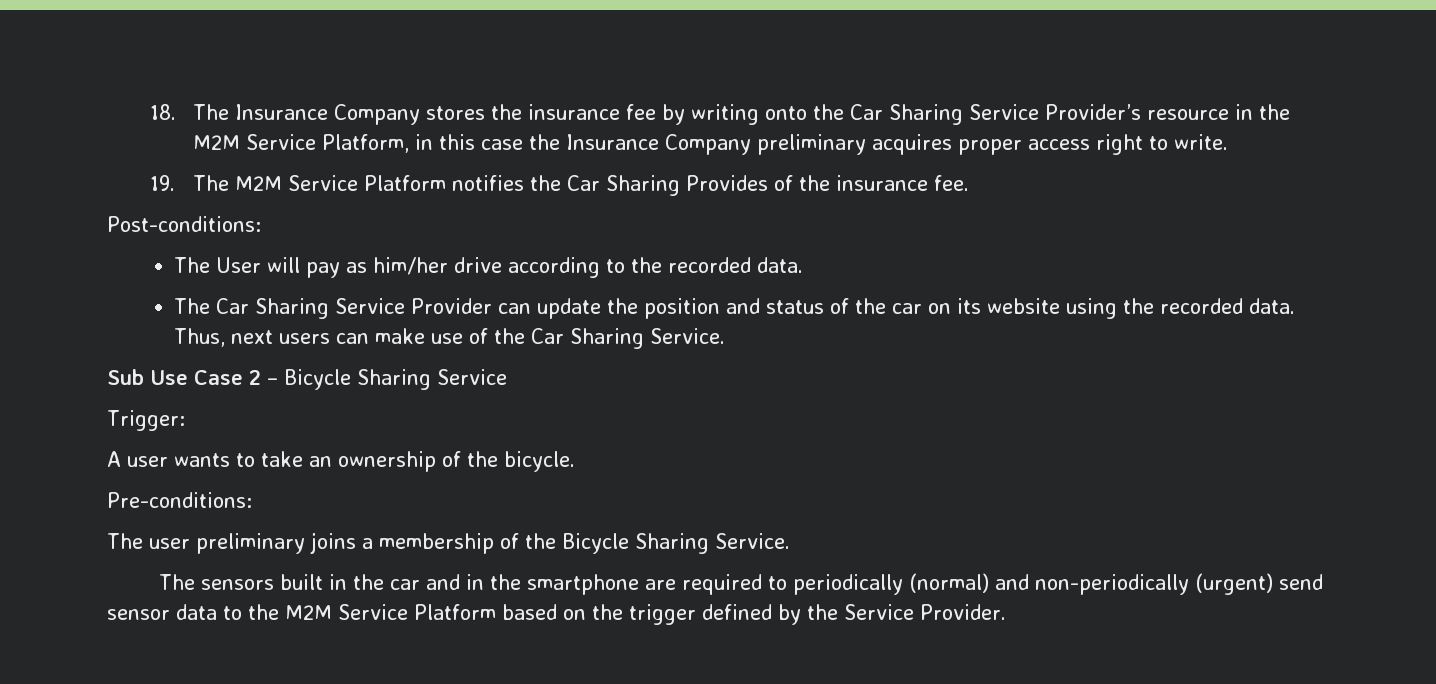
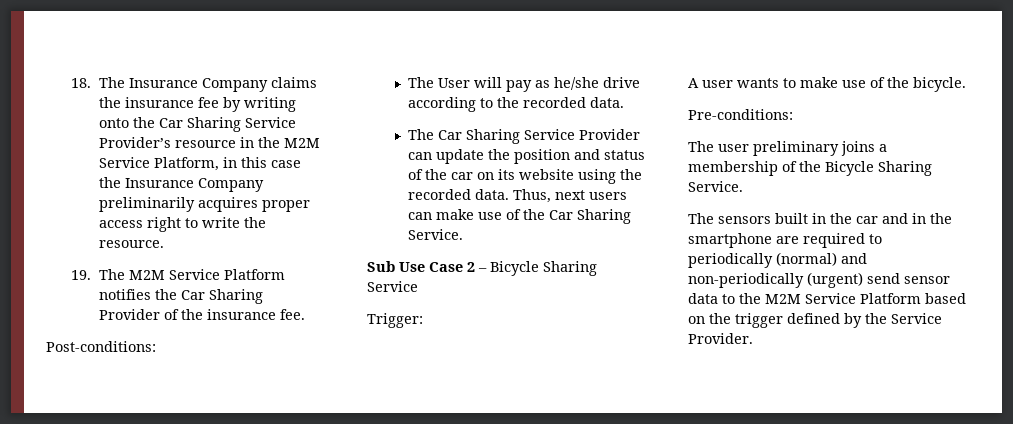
[426,106,486,120] stores -> [270,77,317,88] claims
[757,134,867,155] preliminary -> [98,197,195,212] preliminarily
[1174,134,1229,150] write. -> [201,217,266,228] [98,240,164,248] write the resource.
[686,175,769,191] Provides -> [98,309,160,320] Provider
[373,257,449,275] him/her -> [554,77,600,90] he/she
[261,451,436,472] take an ownership -> [800,77,866,88] make use

